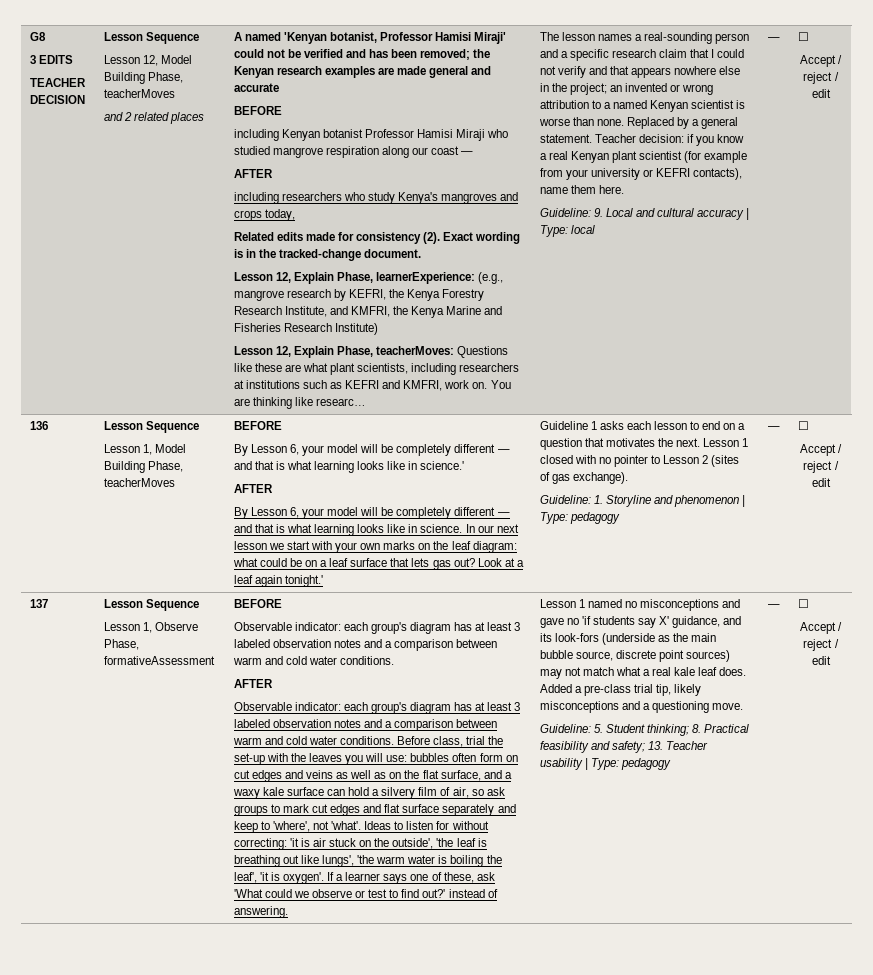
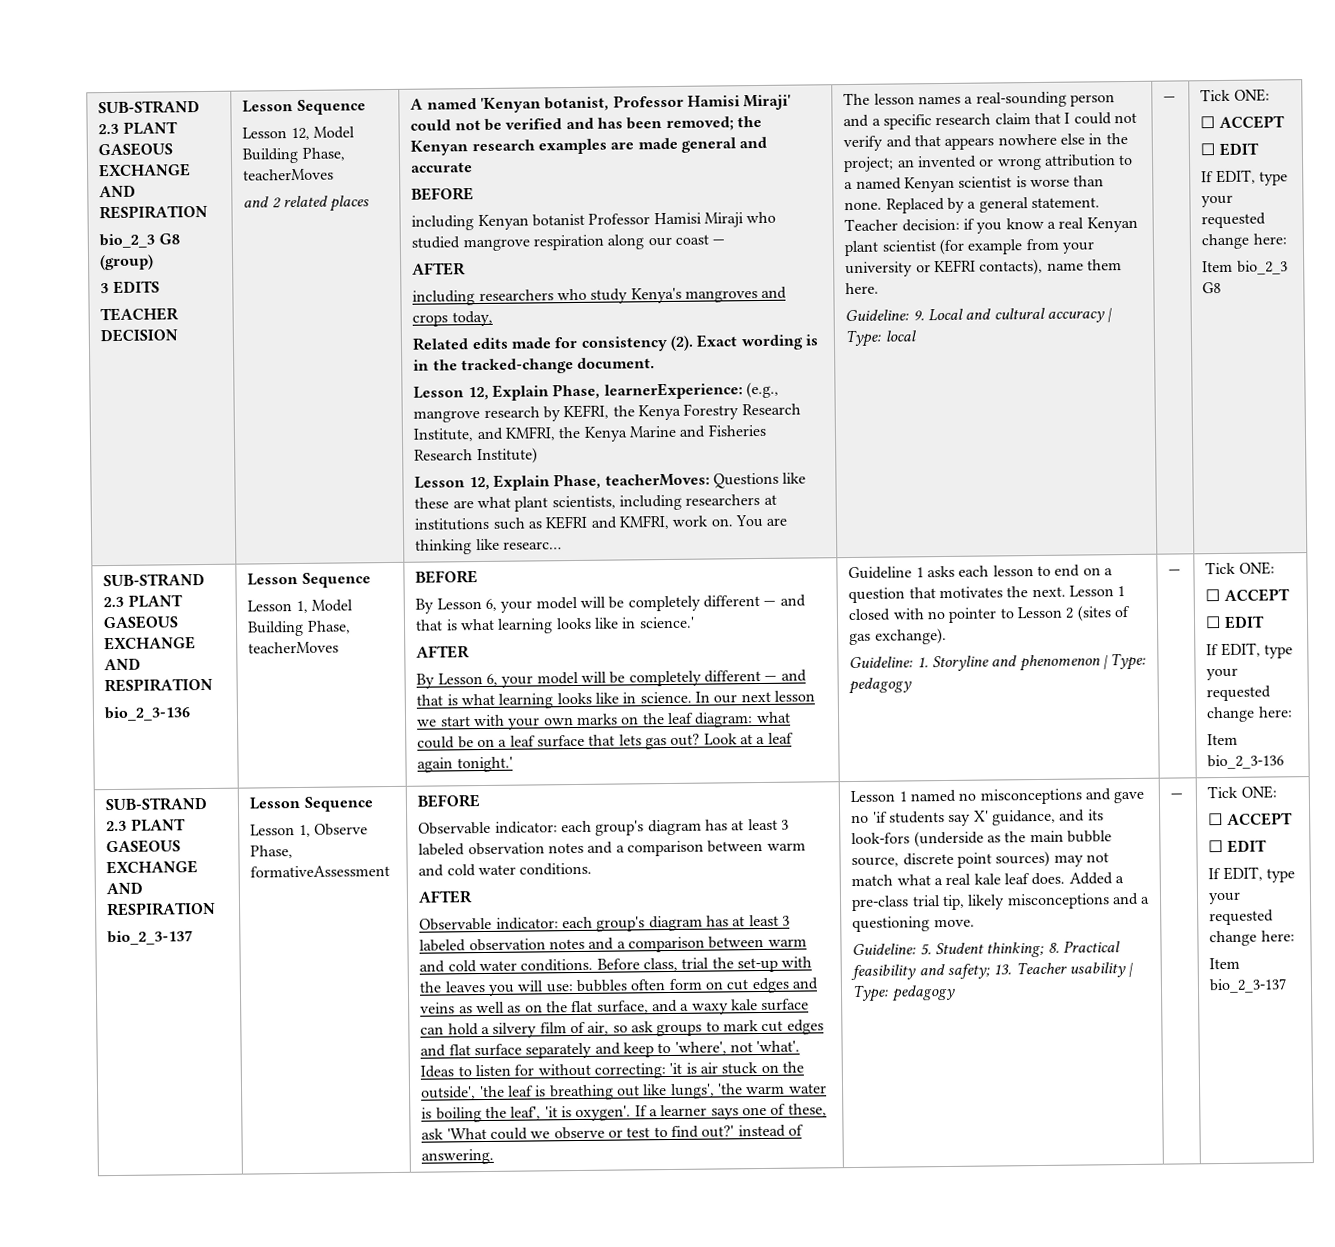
[29,32,46,41] G8 -> [98,100,201,115] [98,121,178,135] [98,142,174,157] [98,163,192,178] [99,184,137,198] [99,204,209,220] [99,233,180,249] [99,254,155,271] SUB-STRAND 2.3 PLANT GASEOUS EXCHANGE AND RESPIRATION // bio_2_3 G8 (group)
[797,32,809,41] [799,55,843,67] [803,72,839,84] [811,89,831,98] [29,421,48,430] ☐ // Accept / reject / edit // 136 -> [1200,88,1270,102] [1200,115,1285,130] [1200,142,1259,157] [1201,169,1289,186] [1201,194,1234,208] [1201,212,1267,229] [1201,233,1287,250] [1202,260,1288,275] [1202,281,1222,294] [103,572,206,588] [103,594,183,608] [103,615,180,630] [104,636,197,651] [104,657,142,671] [104,677,214,693] [104,706,192,722] Tick ONE: // ☐ ACCEPT // ☐ EDIT // If EDIT, type your requested change here: // Item bio_2_3 G8 // SUB-STRAND 2.3 PLANT GASEOUS EXCHANGE AND RESPIRATION // bio_2_3-136
[797,421,809,430] [799,444,843,456] [803,461,839,473] [811,478,831,487] [29,599,48,608] ☐ // Accept / reject / edit // 137 -> [1205,561,1275,575] [1205,588,1290,602] [1205,615,1265,629] [1206,642,1294,659] [1206,667,1239,681] [1206,685,1272,702] [1206,706,1293,723] [1207,733,1239,746] [1207,754,1285,770] [105,796,208,812] [106,818,186,832] [106,839,182,854] [106,860,199,875] [106,881,144,895] [106,901,217,917] [107,930,194,946] Tick ONE: // ☐ ACCEPT // ☐ EDIT // If EDIT, type your requested change here: // Item bio_2_3-136 // SUB-STRAND 2.3 PLANT GASEOUS EXCHANGE AND RESPIRATION // bio_2_3-137
[797,599,809,608] [799,622,843,634] [803,639,839,651] [811,656,831,665] ☐ // Accept / reject / edit -> [1207,785,1277,799] [1208,812,1293,826] [1208,839,1267,853] [1208,866,1296,883] [1208,891,1242,905] [1209,909,1275,926] [1209,930,1295,947] [1209,957,1241,970] [1209,978,1288,994] Tick ONE: // ☐ ACCEPT // ☐ EDIT // If EDIT, type your requested change here: // Item bio_2_3-137

